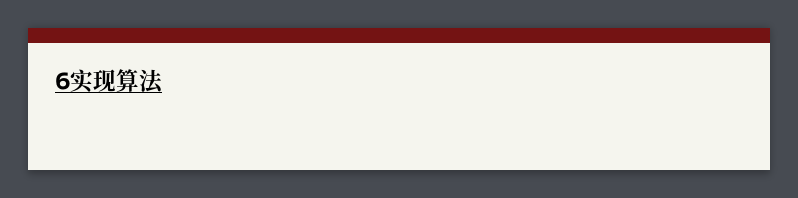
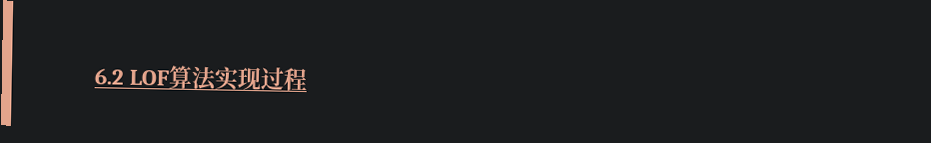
[55,69,164,94] 6实现算法 -> [94,65,309,92] 6.2 LOF算法实现过程

